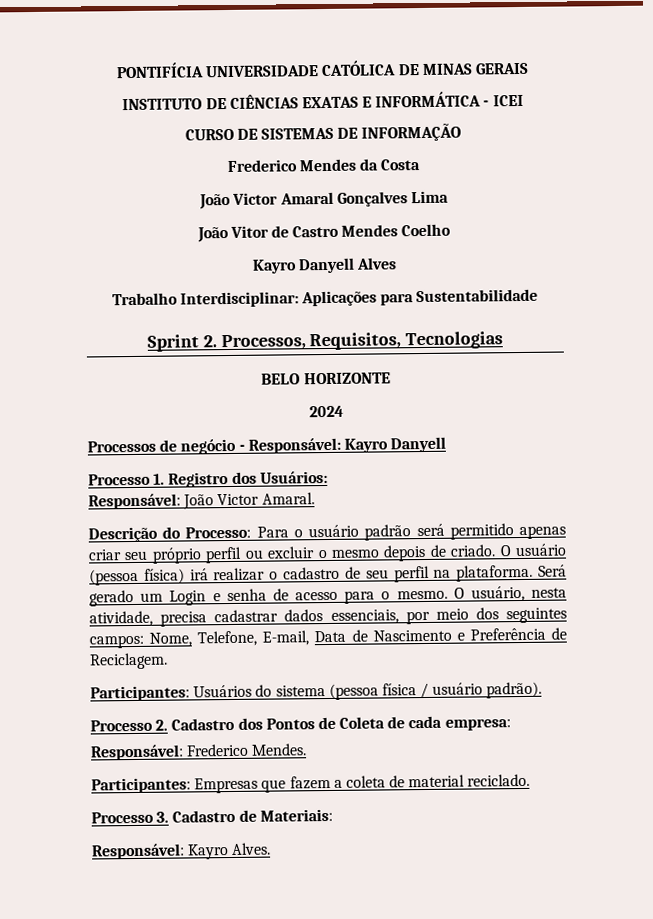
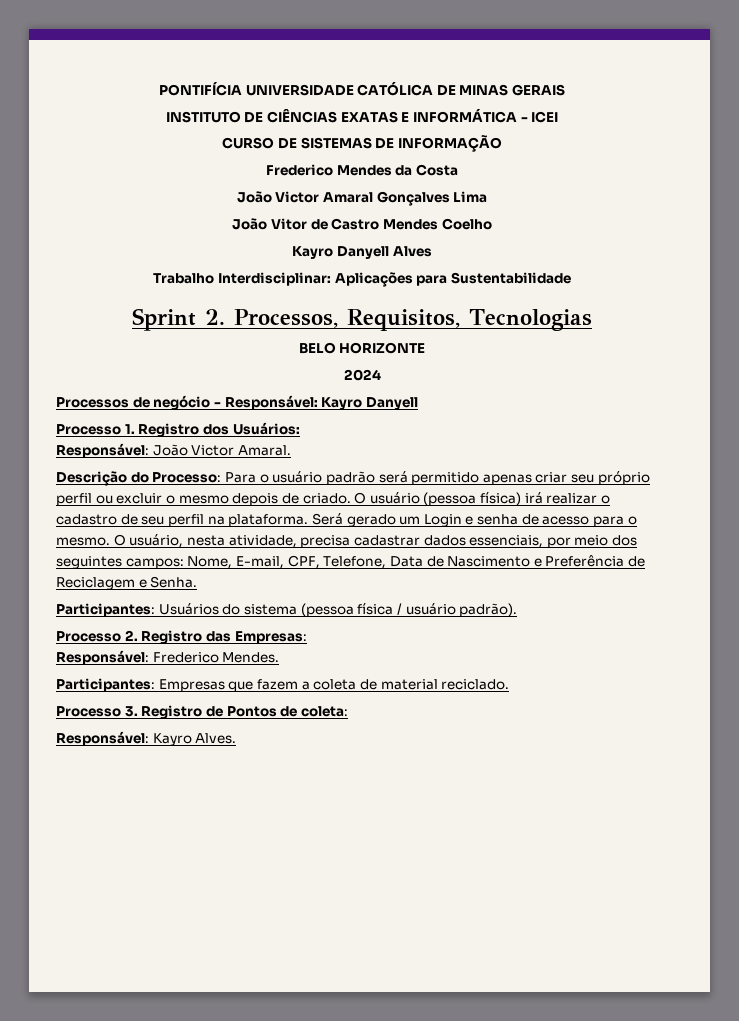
[197,630,310,647] Telefone, E-mail, -> [235,555,387,569] E-mail, CPF, Telefone,
[89,652,168,670] Reciclagem. -> [56,576,198,590] Reciclagem e Senha.
[171,715,511,731] Cadastro dos Pontos de Coleta de cada empresa: -> [141,630,307,644] Registro das Empresas:
[172,808,333,823] Cadastro de Materiais: -> [141,705,348,719] Registro de Pontos de coleta:

